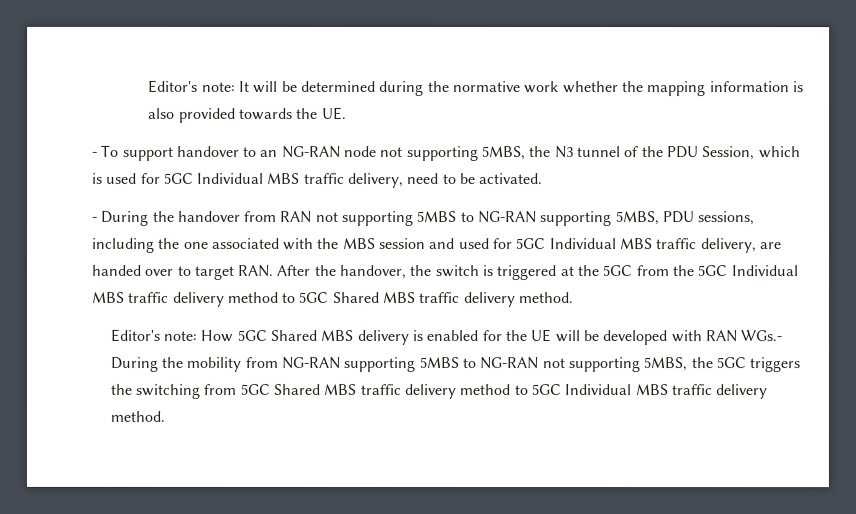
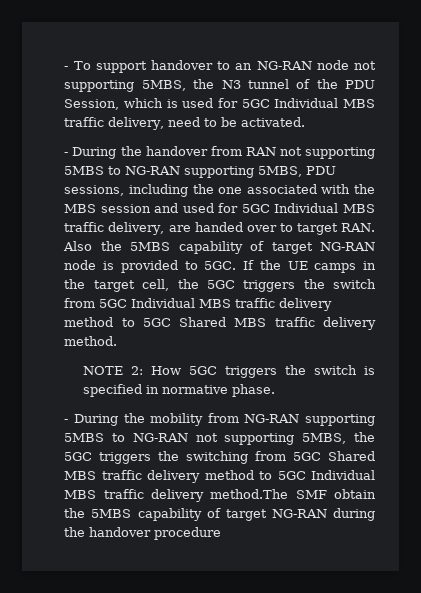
[148,79,804,97] [148,106,347,123] Editor's note: It will be determined during the normative work whether the mapping information is also provided towards the UE. // -> (64, 68) none
[276,264,694,281] After the handover, the switch is triggered at the 5GC from the -> [63,241,375,254] [64,260,376,273] [64,279,377,292] [64,298,96,308] Also the 5MBS capability of target NG-RAN node is provided to 5GC. If the UE camps in the target cell, the 5GC triggers the switch from
[109,328,783,346] Editor's note: How 5GC Shared MBS delivery is enabled for the UE will be developed with RAN WGs.- -> [82,365,376,378] [82,384,275,397] [64,419,69,423] NOTE 2: How 5GC triggers the switch is specified in normative phase. // -
[109,410,165,422] method. -> [210,489,376,499] [64,508,375,521] [64,527,222,540] method.The SMF obtain the 5MBS capability of target NG-RAN during the handover procedure

